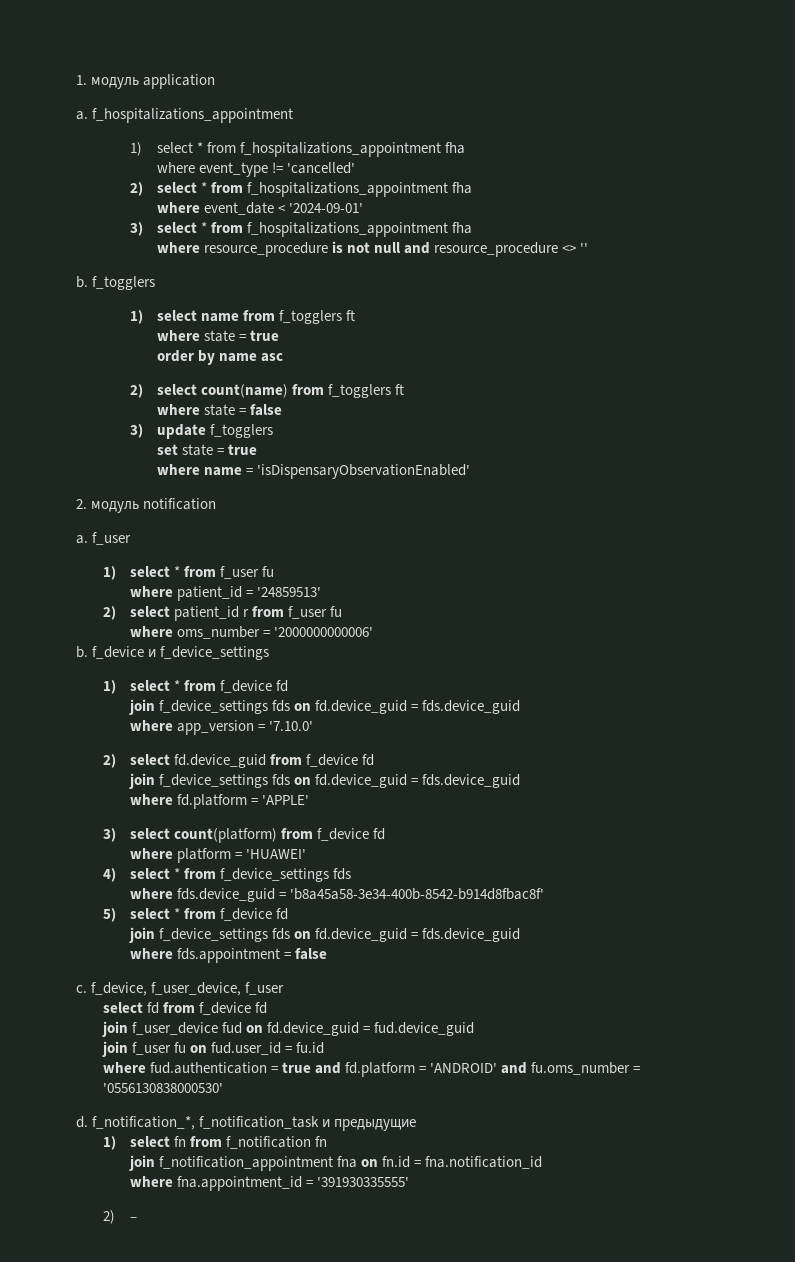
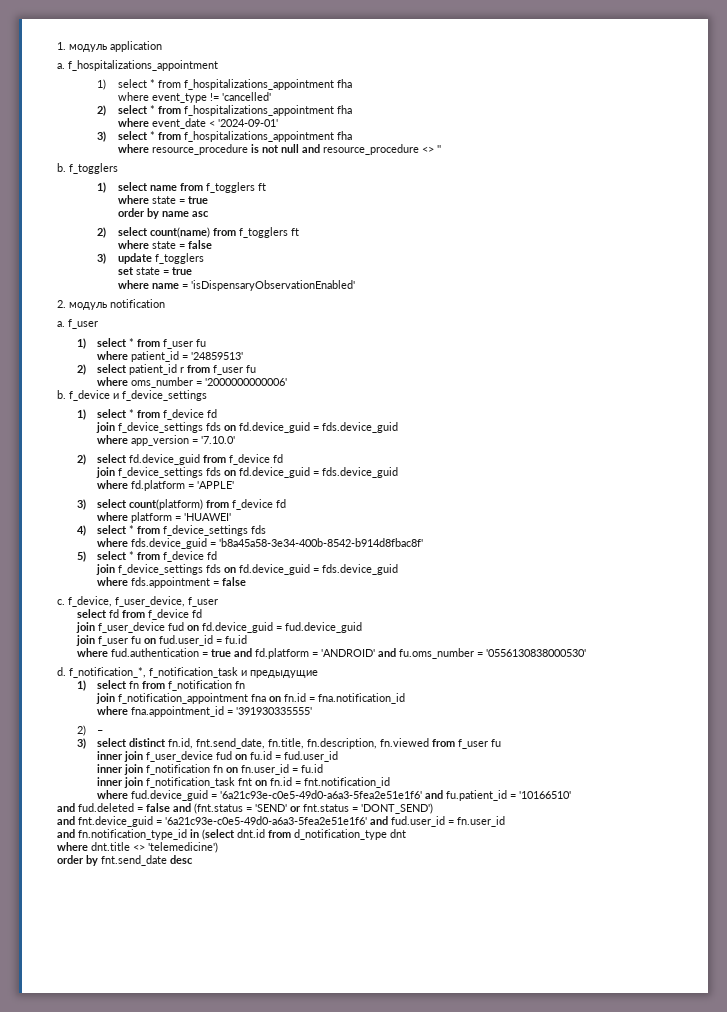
(137, 1219) none -> [77,738,502,749] [97,751,339,762] [97,764,324,775] [97,777,391,788] [97,790,572,801] [57,803,433,814] [57,816,505,827] [57,829,406,840] [57,842,218,853] [57,855,193,866] // 3) select distinct fn.id, fnt.send_date, fn.title, fn.description, fn.viewed from f_user fu // inner join f_user_device fud on fu.id = fud.user_id // inner join f_notification fn on fn.user_id = fu.id // inner join f_notification_task fnt on fn.id = fnt.notification_id // where fud.device_guid = '6a21c93e-c0e5-49d0-a6a3-5fea2e51e1f6' and fu.patient_id = '10166510' // and fud.deleted = false and (fnt.status = 'SEND' or fnt.status = 'DONT_SEND') // and fnt.device_guid = '6a21c93e-c0e5-49d0-a6a3-5fea2e51e1f6' and fud.user_id = fn.user_id // and fn.notification_type_id in (select dnt.id from d_notification_type dnt // where dnt.title <> 'telemedicine') // order by fnt.send_date desc

